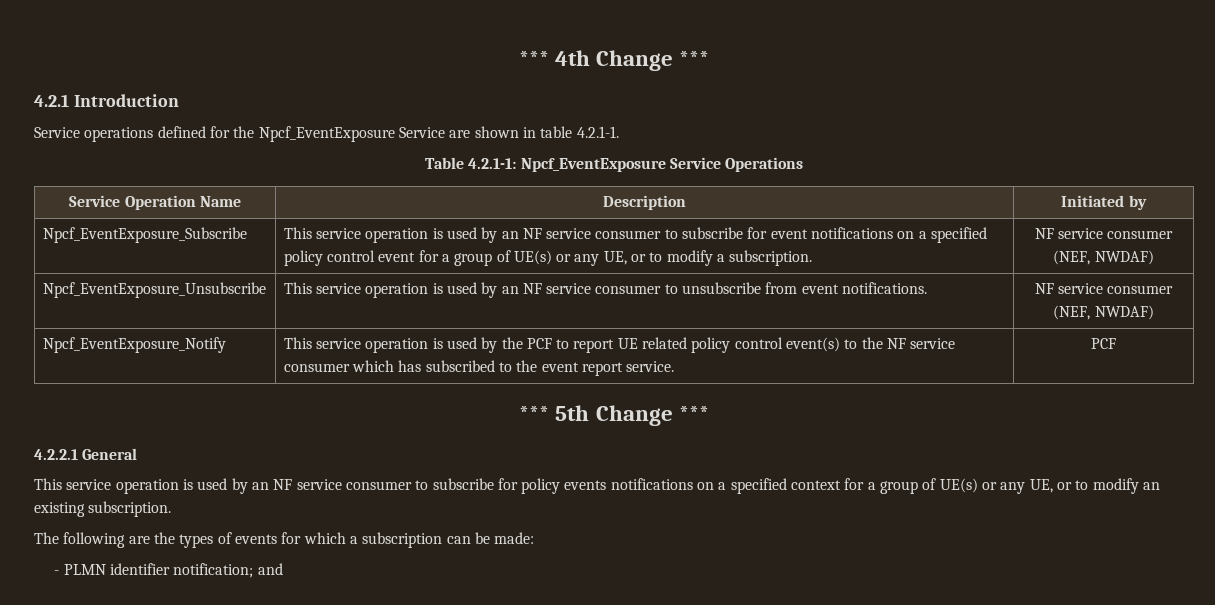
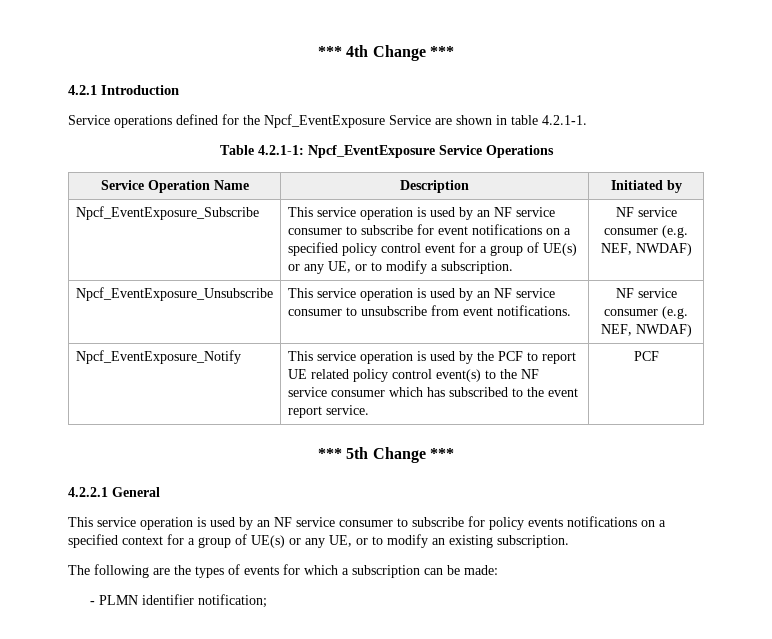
[1053,250,1091,265] (NEF, -> [662,225,688,238] [600,243,632,255] (e.g. NEF,
[1053,305,1091,320] (NEF, -> [662,306,688,319] [600,324,632,336] (e.g. NEF,
[257,563,283,575] and -> (267, 601) none

